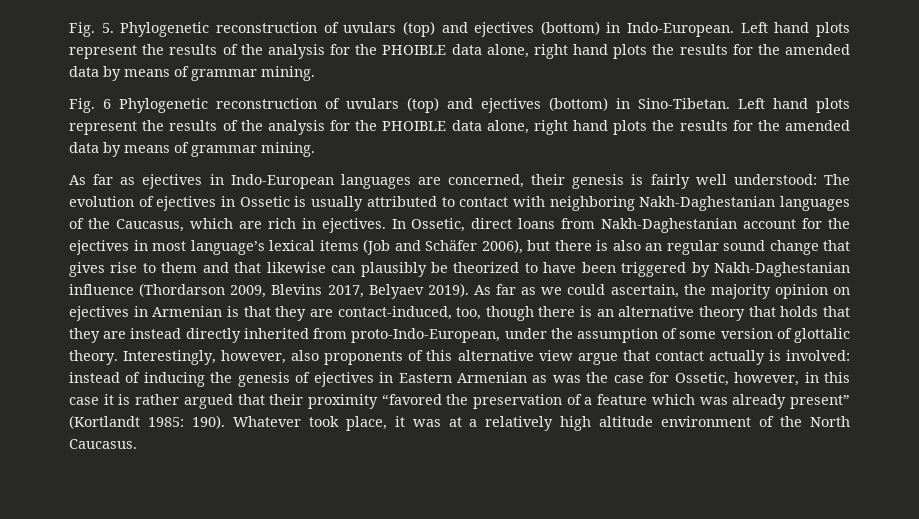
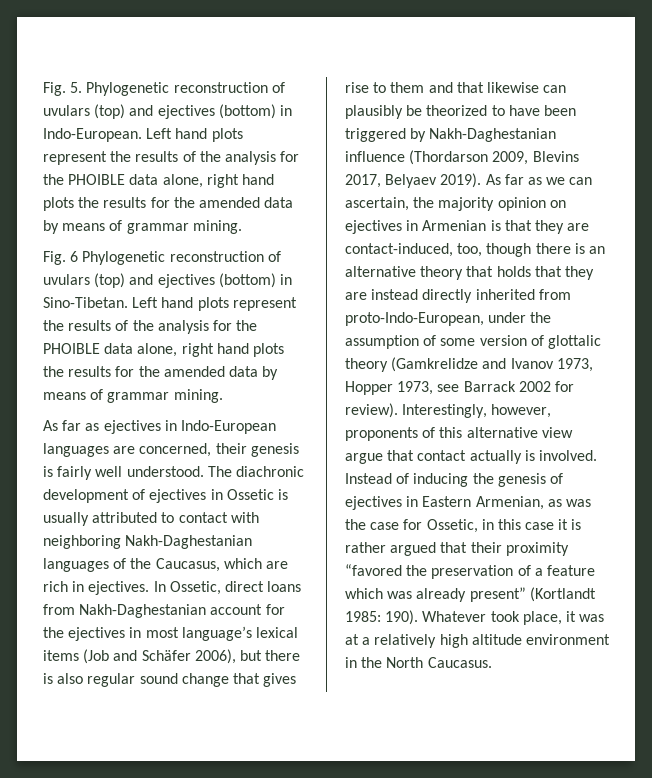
[733,174,850,185] [69,196,134,207] understood: The evolution -> [126,466,304,477] [43,489,129,503] understood. The diachronic development
[645,243,662,251] an -> (84, 678) none
[567,284,606,295] could -> [569,177,593,185] can
[69,350,118,365] theory. -> [345,357,593,372] [345,381,574,395] [345,403,398,418] theory (Gamkrelidze and Ivanov 1973, Hopper 1973, see Barrack 2002 for review).
[291,350,320,361] also -> (552, 411) none
[785,350,850,361] [69,372,120,383] involved: instead -> [538,450,597,461] [345,473,392,484] involved. Instead
[457,372,528,383] Armenian -> [475,496,544,510] Armenian,
[734,372,800,386] however, -> (478, 526) none
[759,416,775,427] of -> [345,657,357,668] in

